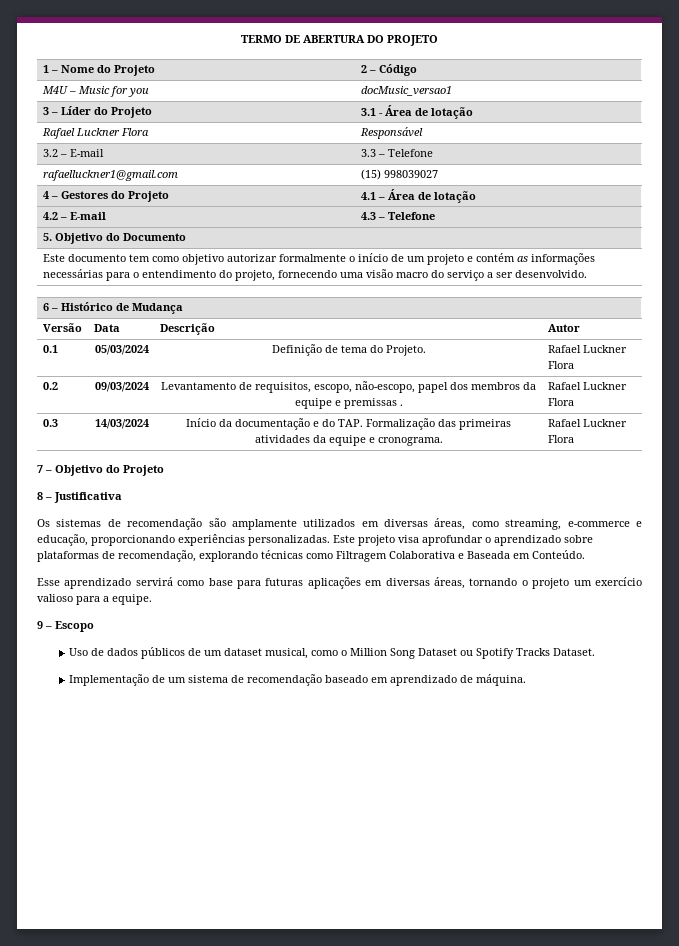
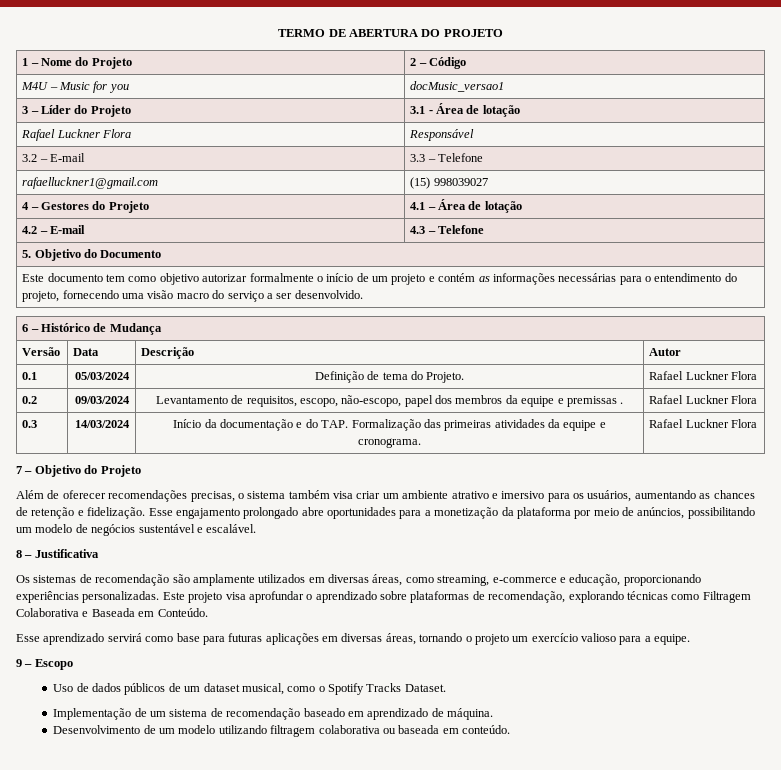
(164, 470) none -> [16,490,755,502] [16,507,755,519] [16,524,257,536] // Além de oferecer recomendações precisas, o sistema também visa criar um ambiente atrativo e imersivo para os usuários, aumentando as chances de retenção e fidelização. Esse engajamento prolongado abre oportunidades para a monetização da plataforma por meio de anúncios, possibilitando um modelo de negócios sustentável e escalável.
[349,648,473,659] Million Song Dataset ou -> (325, 689) none
(526, 680) none -> [53,725,511,737] // Desenvolvimento de um modelo utilizando filtragem colaborativa ou baseada em conteúdo.

